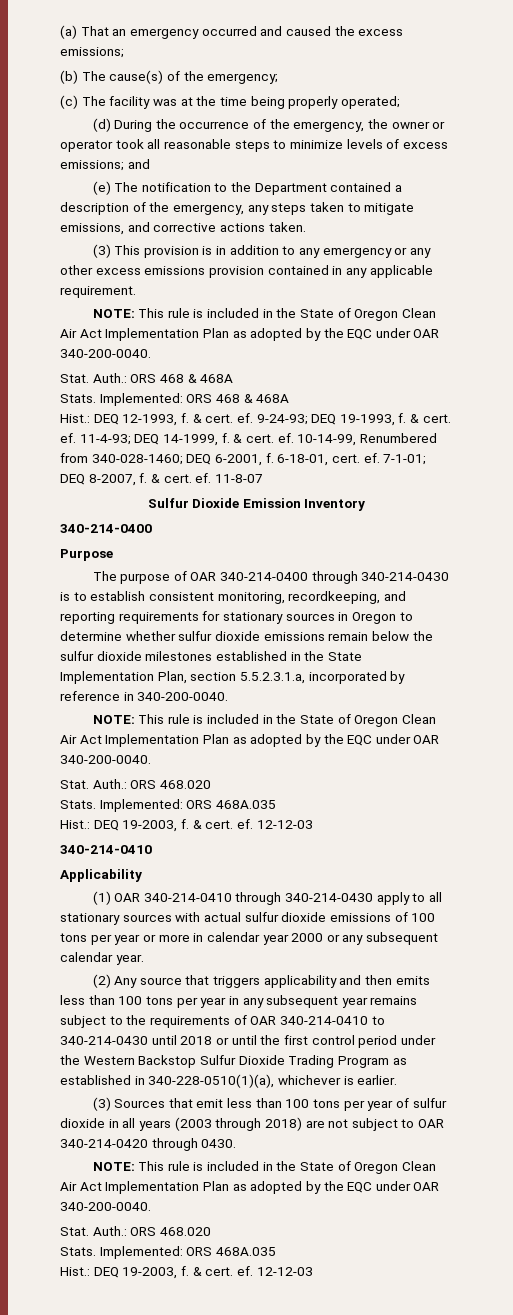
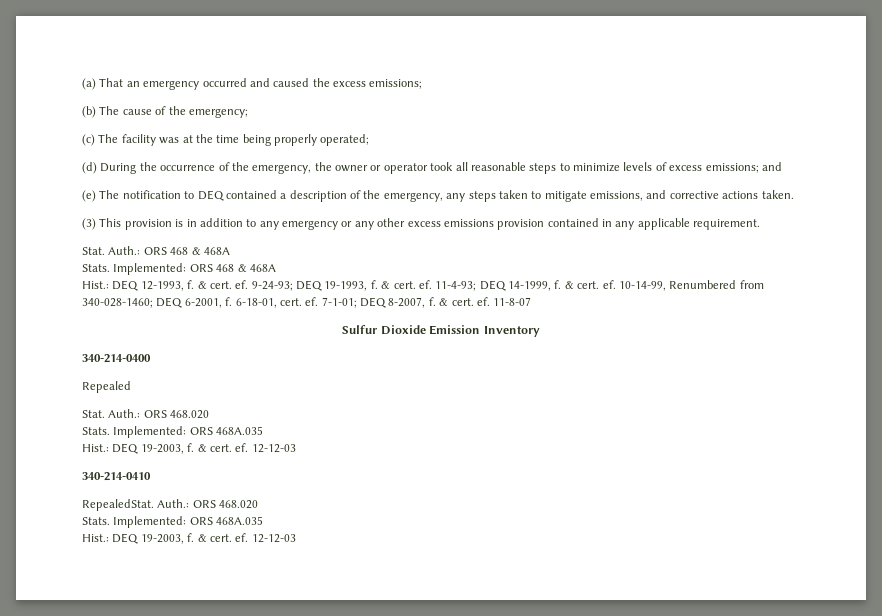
[109,70,164,84] cause(s) -> [122,109,152,115] cause
[231,182,327,195] the Department -> [197,190,225,201] DEQ
[92,308,436,321] [60,328,440,341] [60,349,151,358] // NOTE: This rule is included in the State of Oregon Clean Air Act Implementation Plan as adopted by the EQC under OAR 340-200-0040. -> (761, 224) none
[60,549,113,561] [92,571,450,584] [60,591,406,604] [60,611,413,624] [60,631,433,641] [60,651,362,661] [60,671,406,684] [60,691,229,701] [92,714,436,727] [60,734,440,747] [60,755,151,764] Purpose // The purpose of OAR 340-214-0400 through 340-214-0430 is to establish consistent monitoring, recordkeeping, and reporting requirements for stationary sources in Oregon to determine whether sulfur dioxide emissions remain below the sulfur dioxide milestones established in the State Implementation Plan, section 5.5.2.3.1.a, incorporated by reference in 340-200-0040. // NOTE: This rule is included in the State of Oregon Clean Air Act Implementation Plan as adopted by the EQC under OAR 340-200-0040. -> [82,381,131,393] Repealed
[60,869,142,882] [92,891,443,905] [60,912,436,925] [60,932,439,945] [60,952,144,965] [92,974,430,988] [60,995,418,1008] [60,1015,385,1028] [60,1035,436,1048] [60,1055,407,1068] [60,1074,398,1088] [92,1097,447,1111] [60,1117,445,1131] [60,1138,237,1151] [92,1161,436,1174] [60,1181,440,1194] [60,1202,151,1211] [60,1227,89,1236] Applicability // (1) OAR 340-214-0410 through 340-214-0430 apply to all stationary sources with actual sulfur dioxide emissions of 100 tons per year or more in calendar year 2000 or any subsequent calendar year. // (2) Any source that triggers applicability and then emits less than 100 tons per year in any subsequent year remains subject to the requirements of OAR 340-214-0410 to 340-214-0430 until 2018 or until the first control period under the Western Backstop Sulfur Dioxide Trading Program as established in 340-228-0510(1)(a), whichever is earlier. // (3) Sources that emit less than 100 tons per year of sulfur dioxide in all years (2003 through 2018) are not subject to OAR 340-214-0420 through 0430. // NOTE: This rule is included in the State of Oregon Clean Air Act Implementation Plan as adopted by the EQC under OAR 340-200-0040. // Stat. -> [82,499,154,511] RepealedStat.

